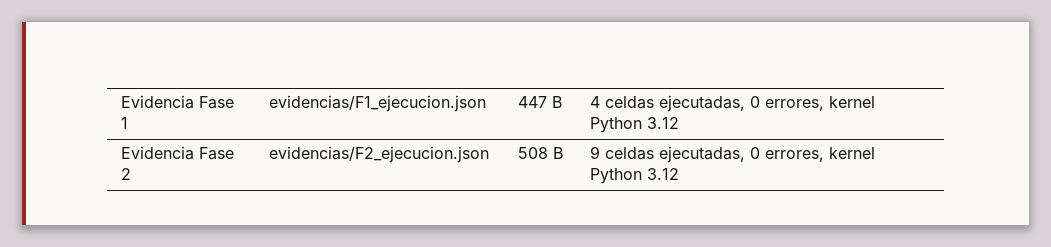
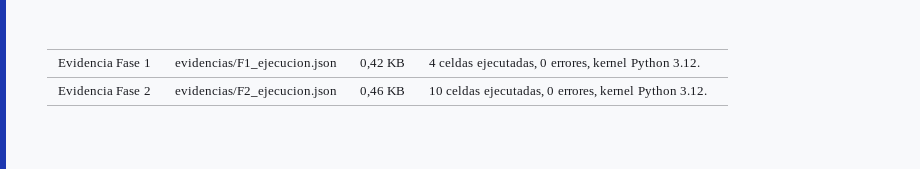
[517,96,562,108] 447 B -> [359,59,406,70] 0,42 KB
[646,117,679,129] 3.12 -> [673,59,701,67] 3.12.
[517,147,563,159] [589,146,875,163] [589,168,679,184] 508 B | 9 celdas ejecutadas, 0 errores, kernel Python 3.12 -> [359,87,406,98] [428,86,708,98] 0,46 KB | 10 celdas ejecutadas, 0 errores, kernel Python 3.12.

